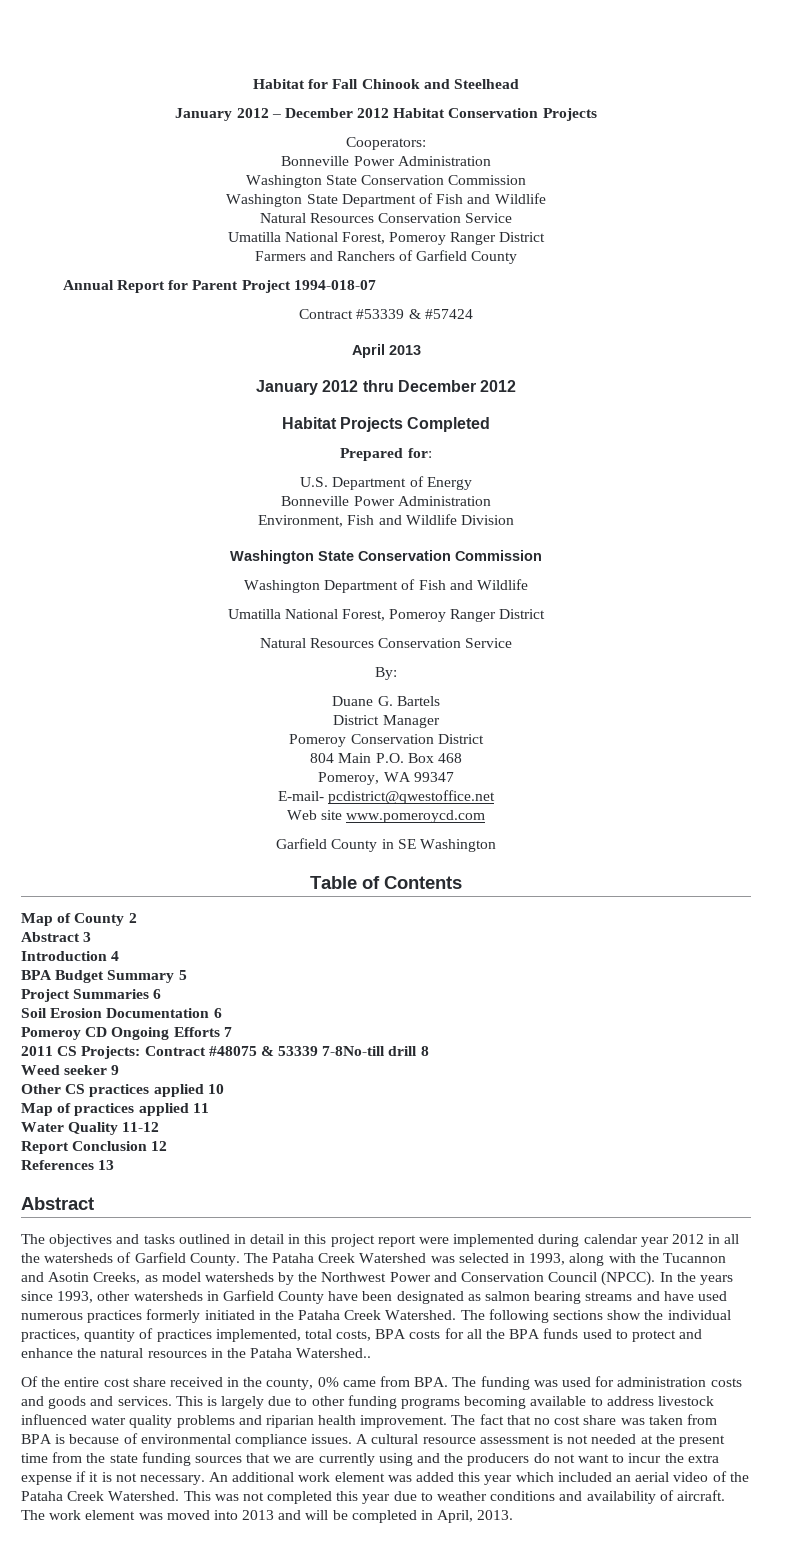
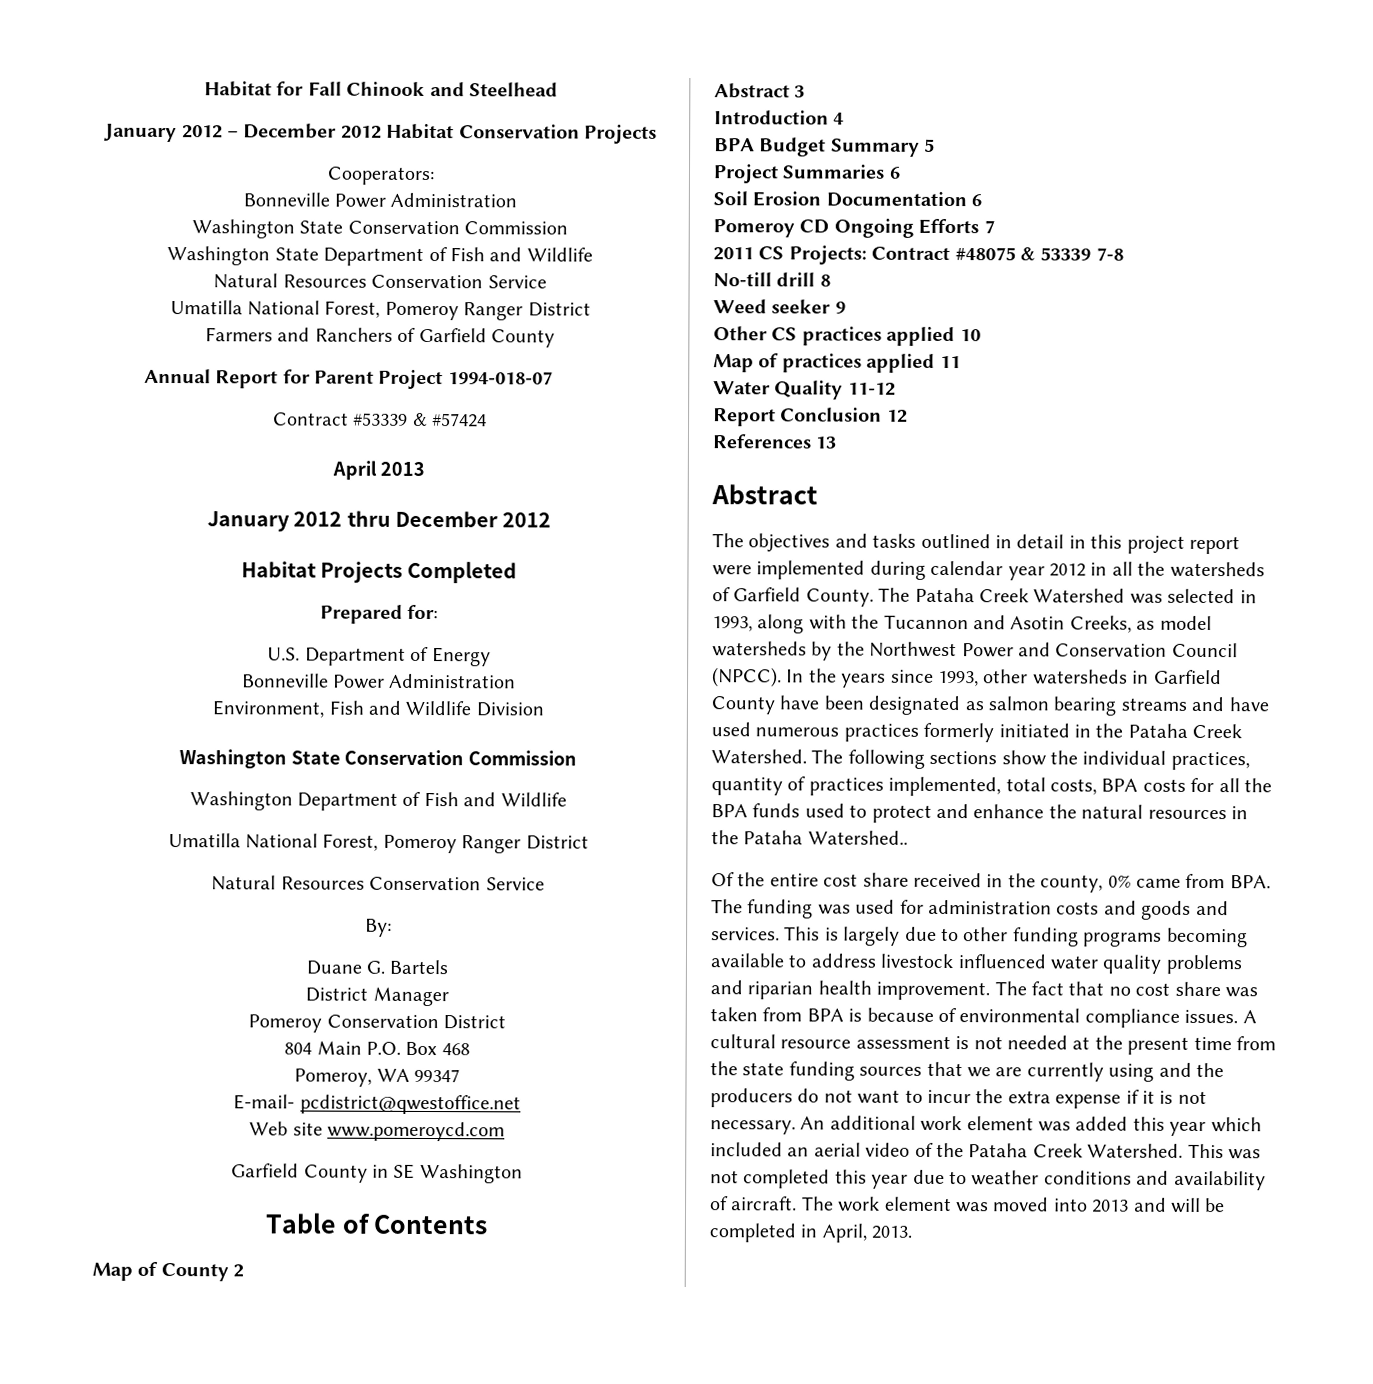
[322,1046,386,1056] 7-8No-till -> [1095,247,1124,261] [713,272,772,287] 7-8 // No-till

